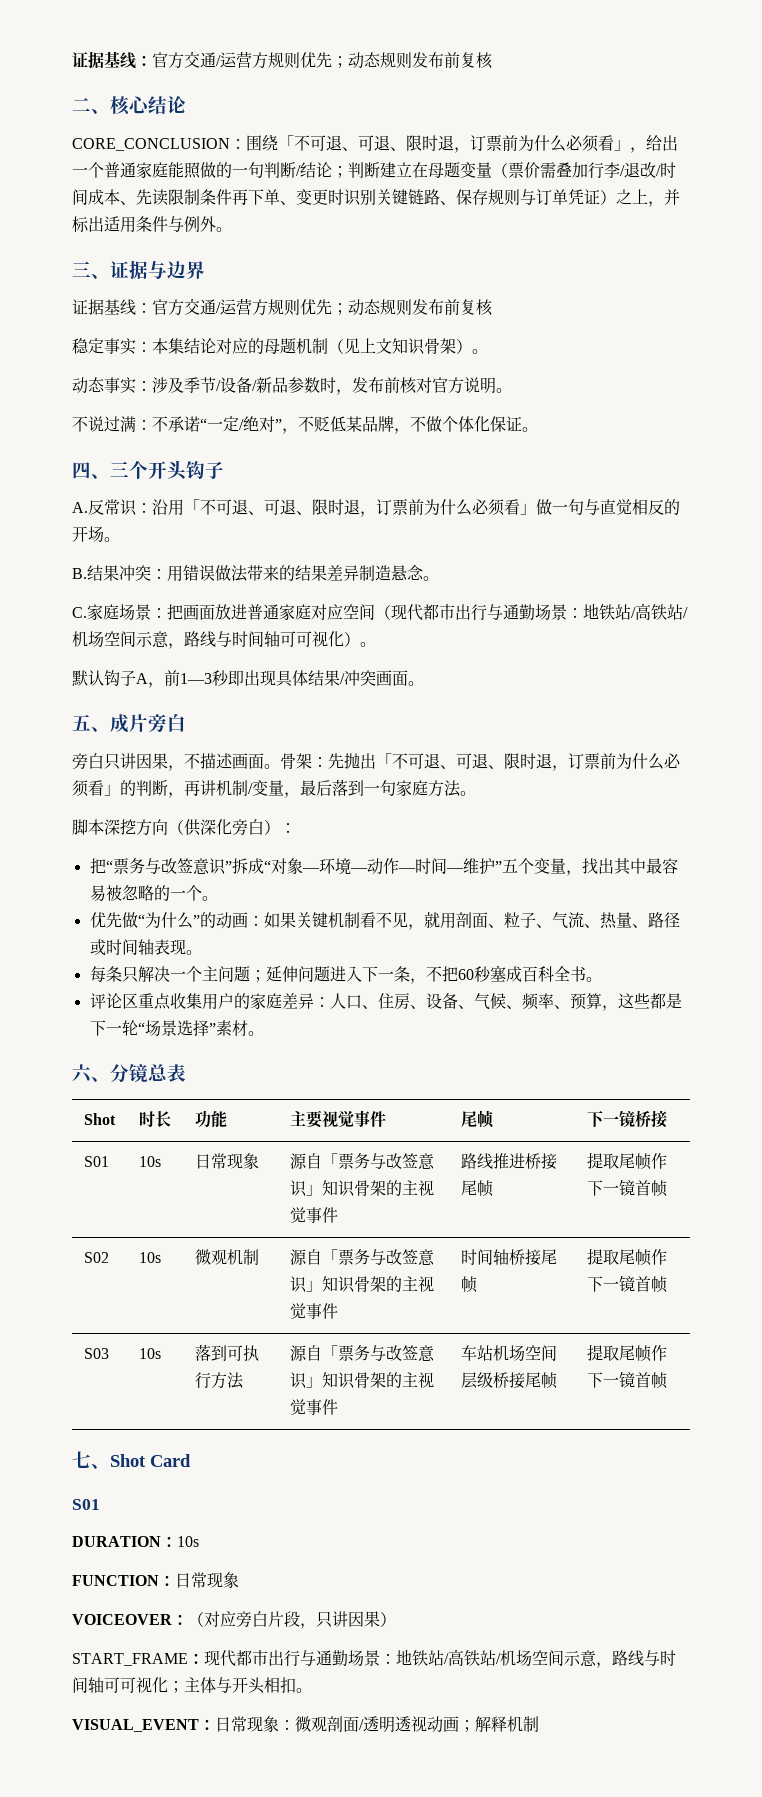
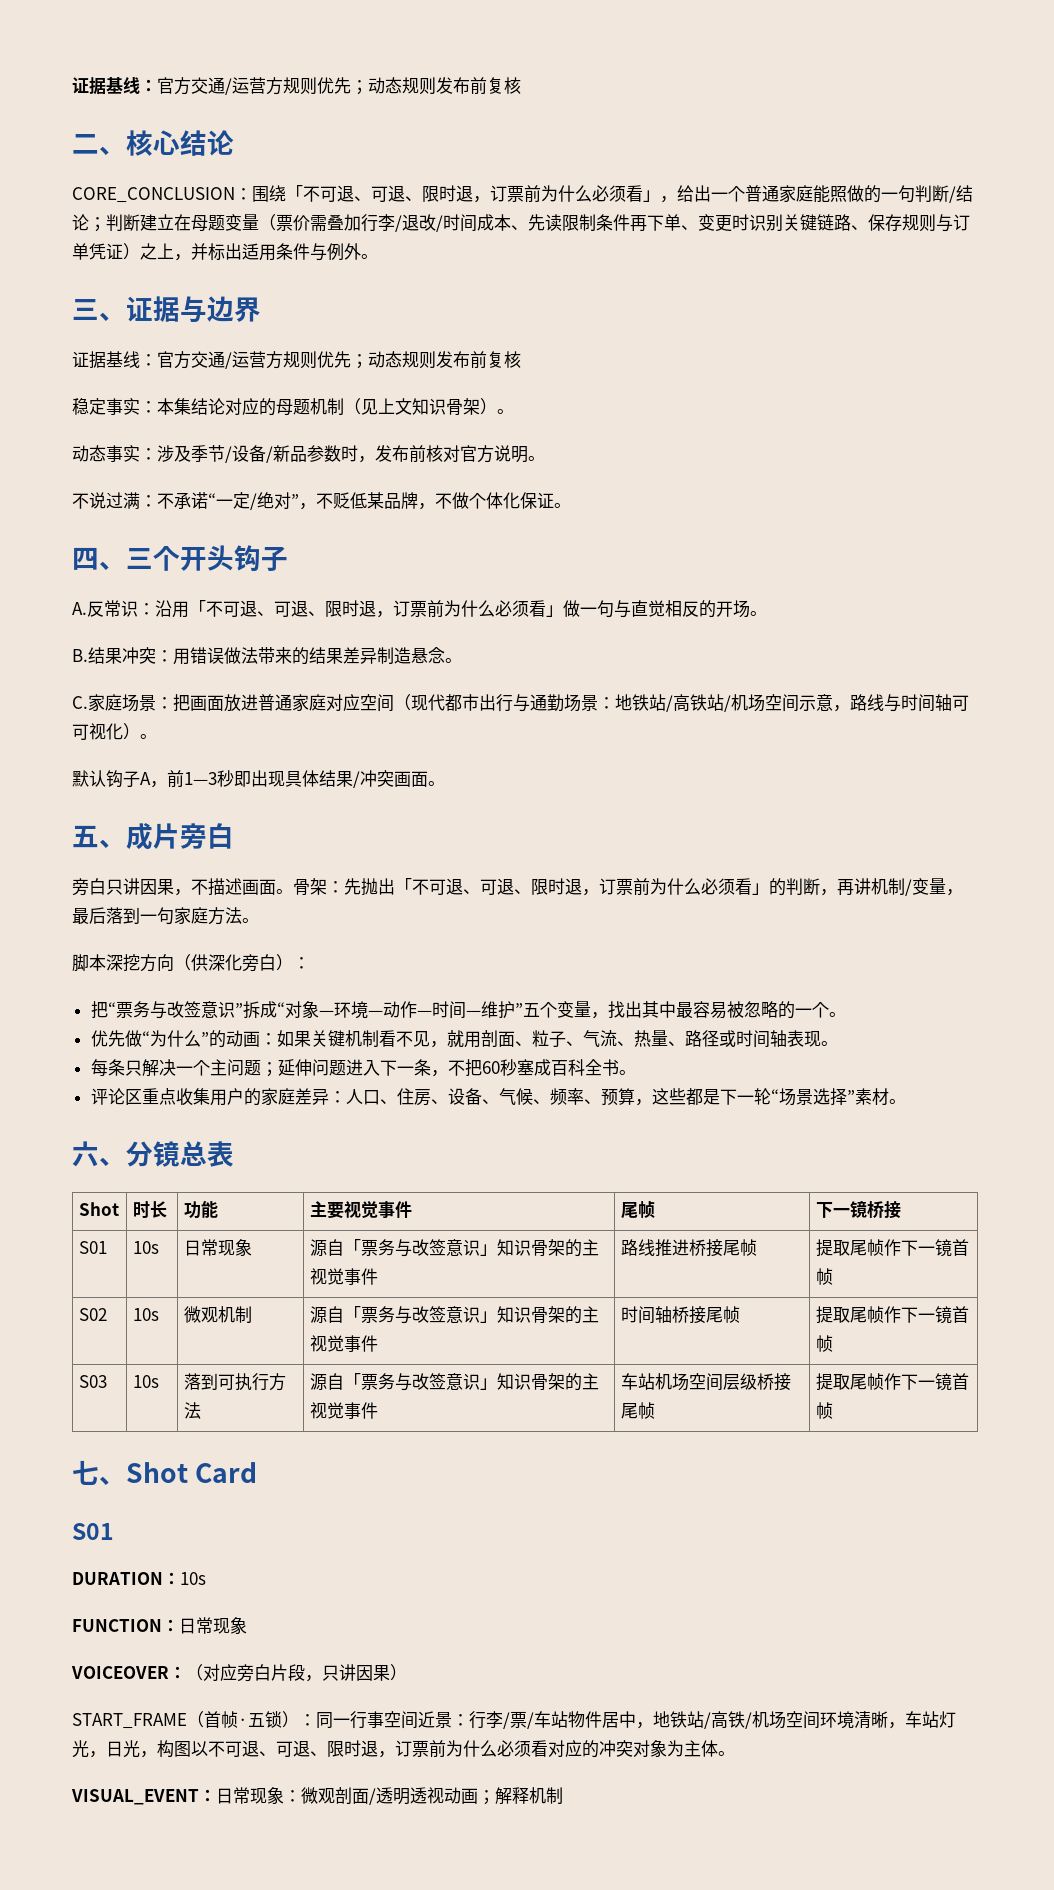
[188,1649,676,1668] [72,1677,296,1694] ：现代都市出行与通勤场景：地铁站/高铁站/机场空间示意，路线与时间轴可可视化；主体与开头相扣 -> [187,1711,956,1729] [72,1740,718,1758] （首帧·五锁）：同一行事空间近景：行李/票/车站物件居中，地铁站/高铁/机场空间环境清晰，车站灯光，日光，构图以不可退、可退、限时退，订票前为什么必须看对应的冲突对象为主体

